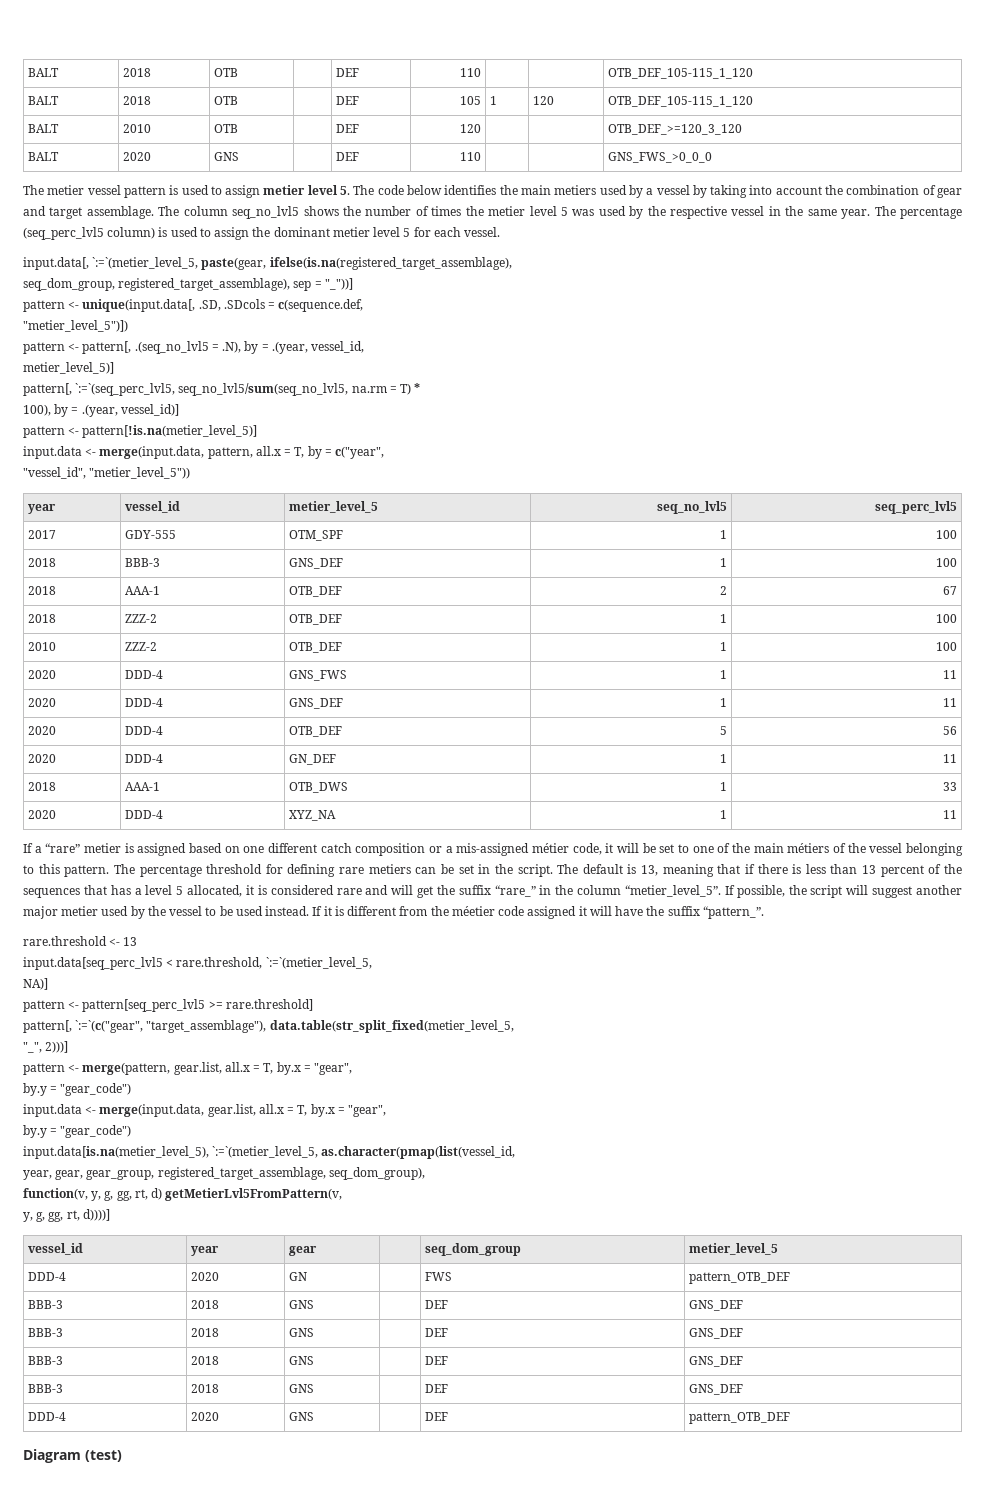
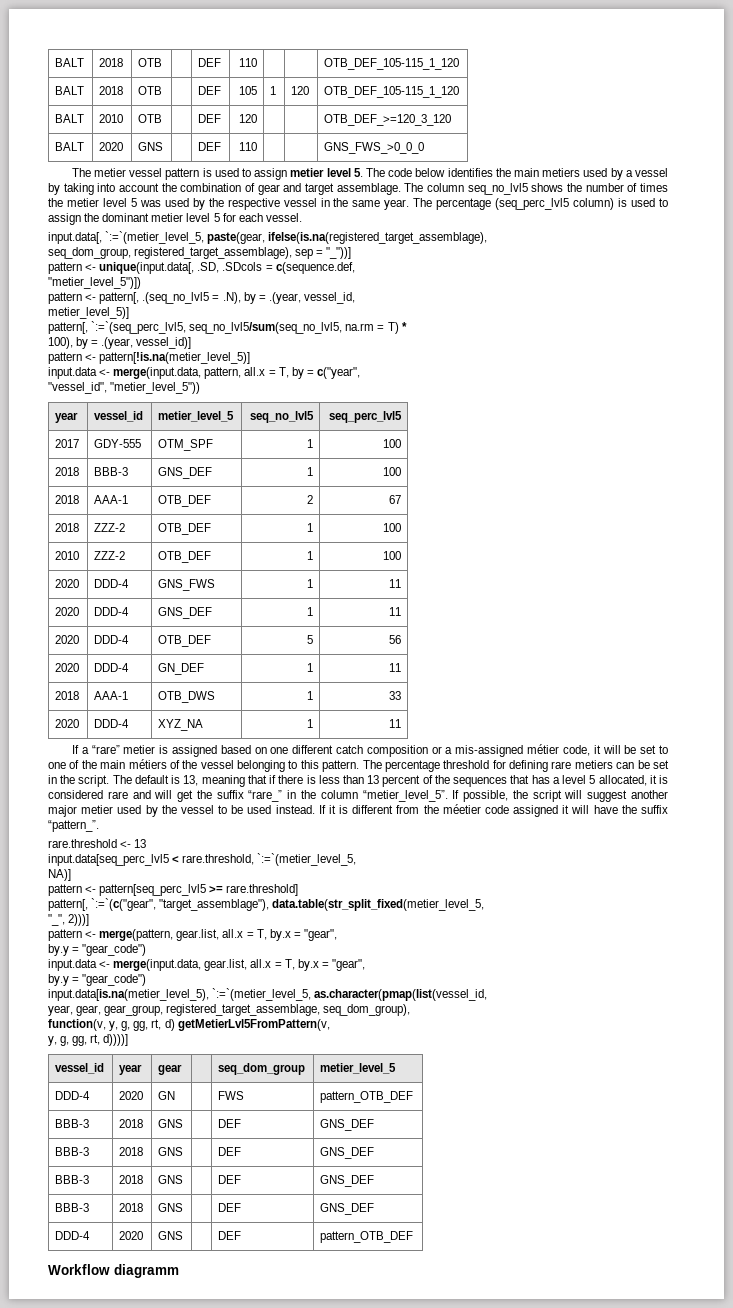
[23,1449,122,1463] Diagram (test) -> [48,1264,179,1278] Workflow diagramm

